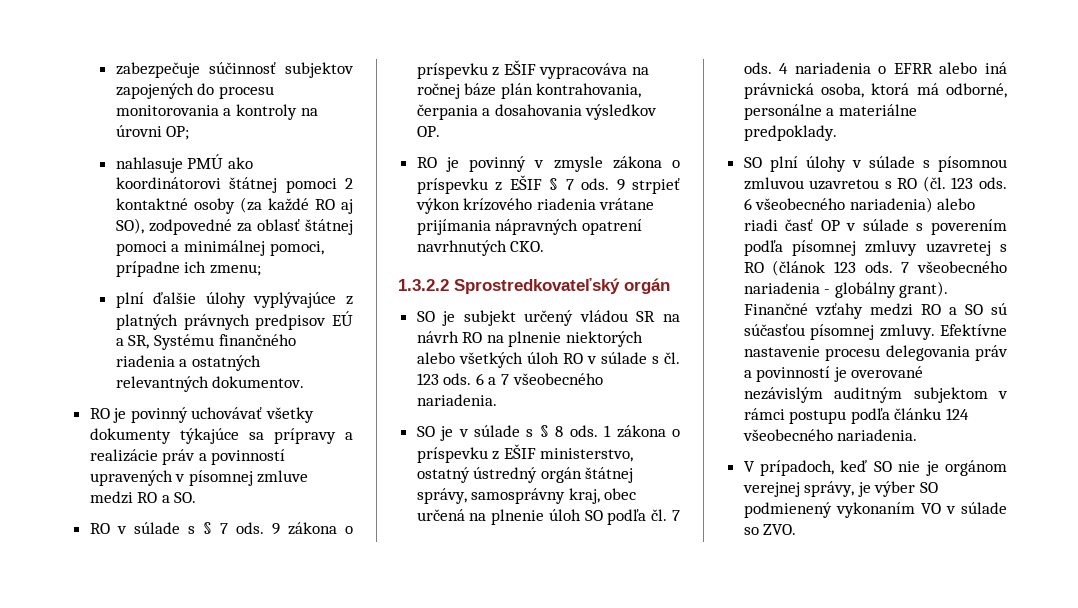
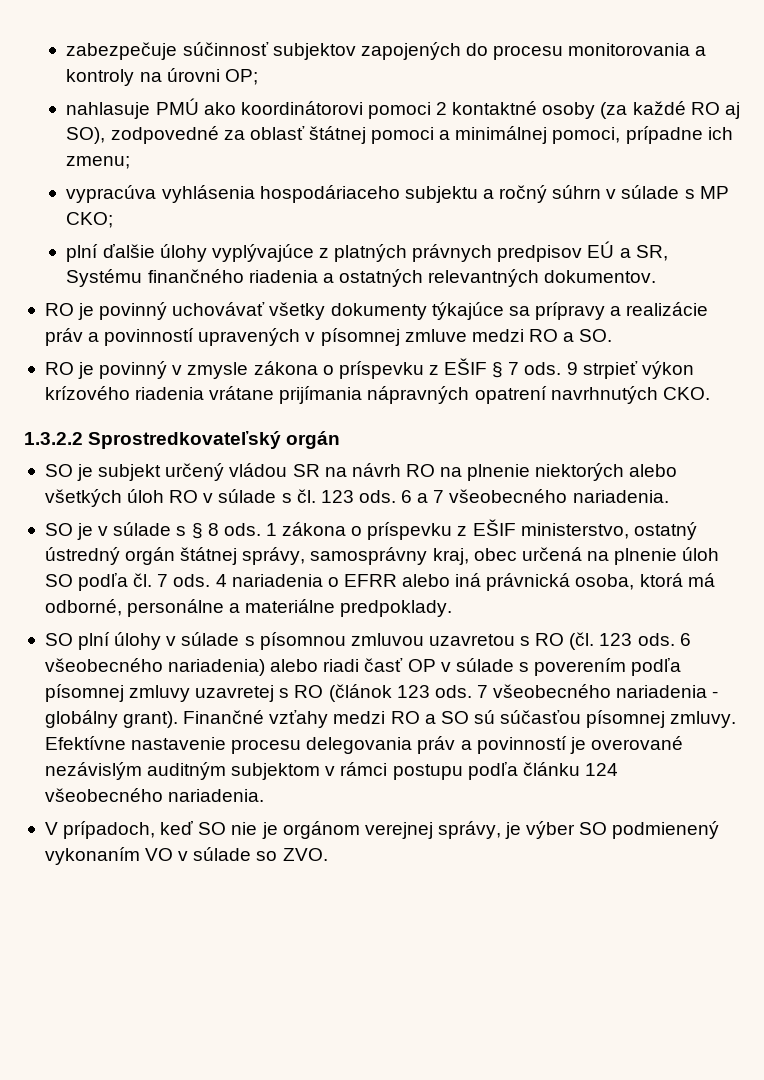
[229,177,278,193] štátnej -> (363, 108) none
(261, 270) none -> [66,185,729,203] [66,212,114,228] // vypracúva vyhlásenia hospodáriaceho subjektu a ročný súhrn v súlade s MP CKO;
[89,522,354,535] [416,60,650,79] [416,83,642,99] [416,104,658,120] [416,126,440,137] // RO v súlade s § 7 ods. 9 zákona o príspevku z EŠIF vypracováva na ročnej báze plán kontrahovania, čerpania a dosahovania výsledkov OP. -> (613, 335) none

